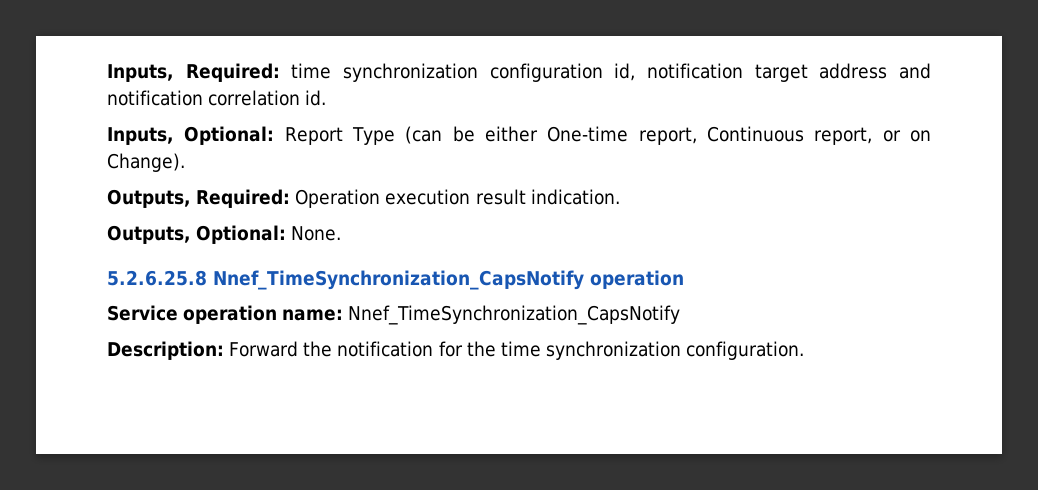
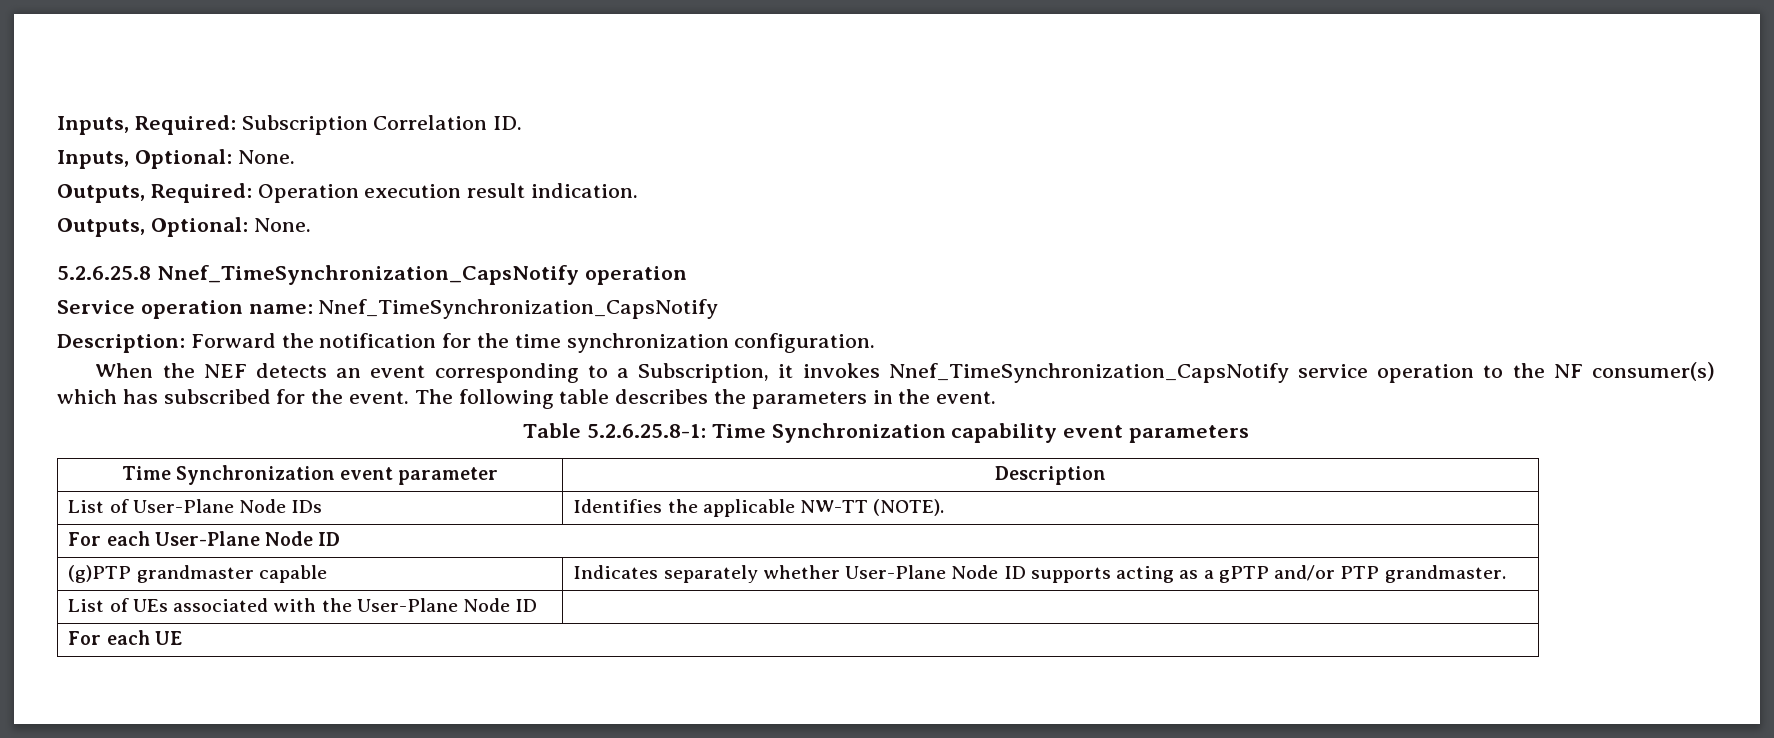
[291,63,931,82] [107,90,327,106] [107,126,932,145] [107,153,185,172] time synchronization configuration id, notification target address and notification correlation id. // Inputs, Optional: Report Type (can be either One-time report, Continuous report, or on Change). -> [241,115,523,135] [57,149,295,169] Subscription Correlation ID. // Inputs, Optional: None.
(805, 350) none -> [95,362,1716,383] [57,389,997,409] [523,423,1249,443] [121,465,499,485] [995,466,1106,485] [68,499,323,513] [573,499,945,517] [68,531,341,546] [68,565,327,583] [573,565,1506,583] [68,598,538,612] [68,630,182,645] // When the NEF detects an event corresponding to a Subscription, it invokes Nnef_TimeSynchronization_CapsNotify service operation to the NF consumer(s) which has subscribed for the event. The following table describes the parameters in the event. // Table 5.2.6.25.8-1: Time Synchronization capability event parameters // Time Synchronization event parameter | Description // List of User-Plane Node IDs | Identifies the applicable NW-TT (NOTE). // For each User-Plane Node ID // (g)PTP grandmaster capable | Indicates separately whether User-Plane Node ID supports acting as a gPTP and/or PTP grandmaster. // List of UEs associated with the User-Plane Node ID | // For each UE

